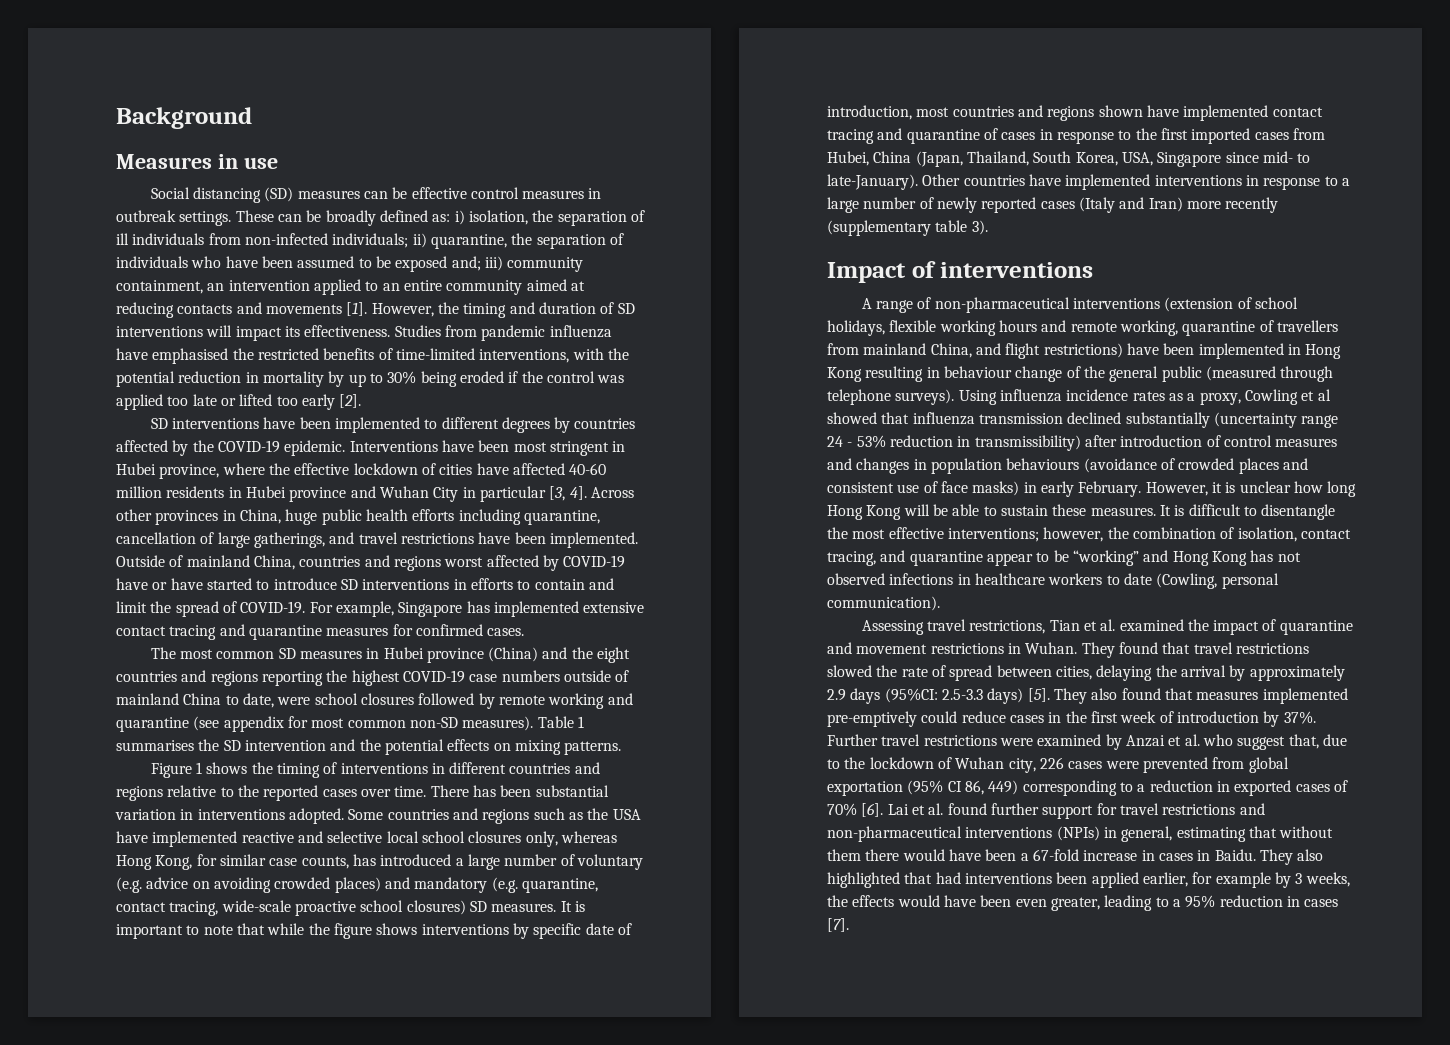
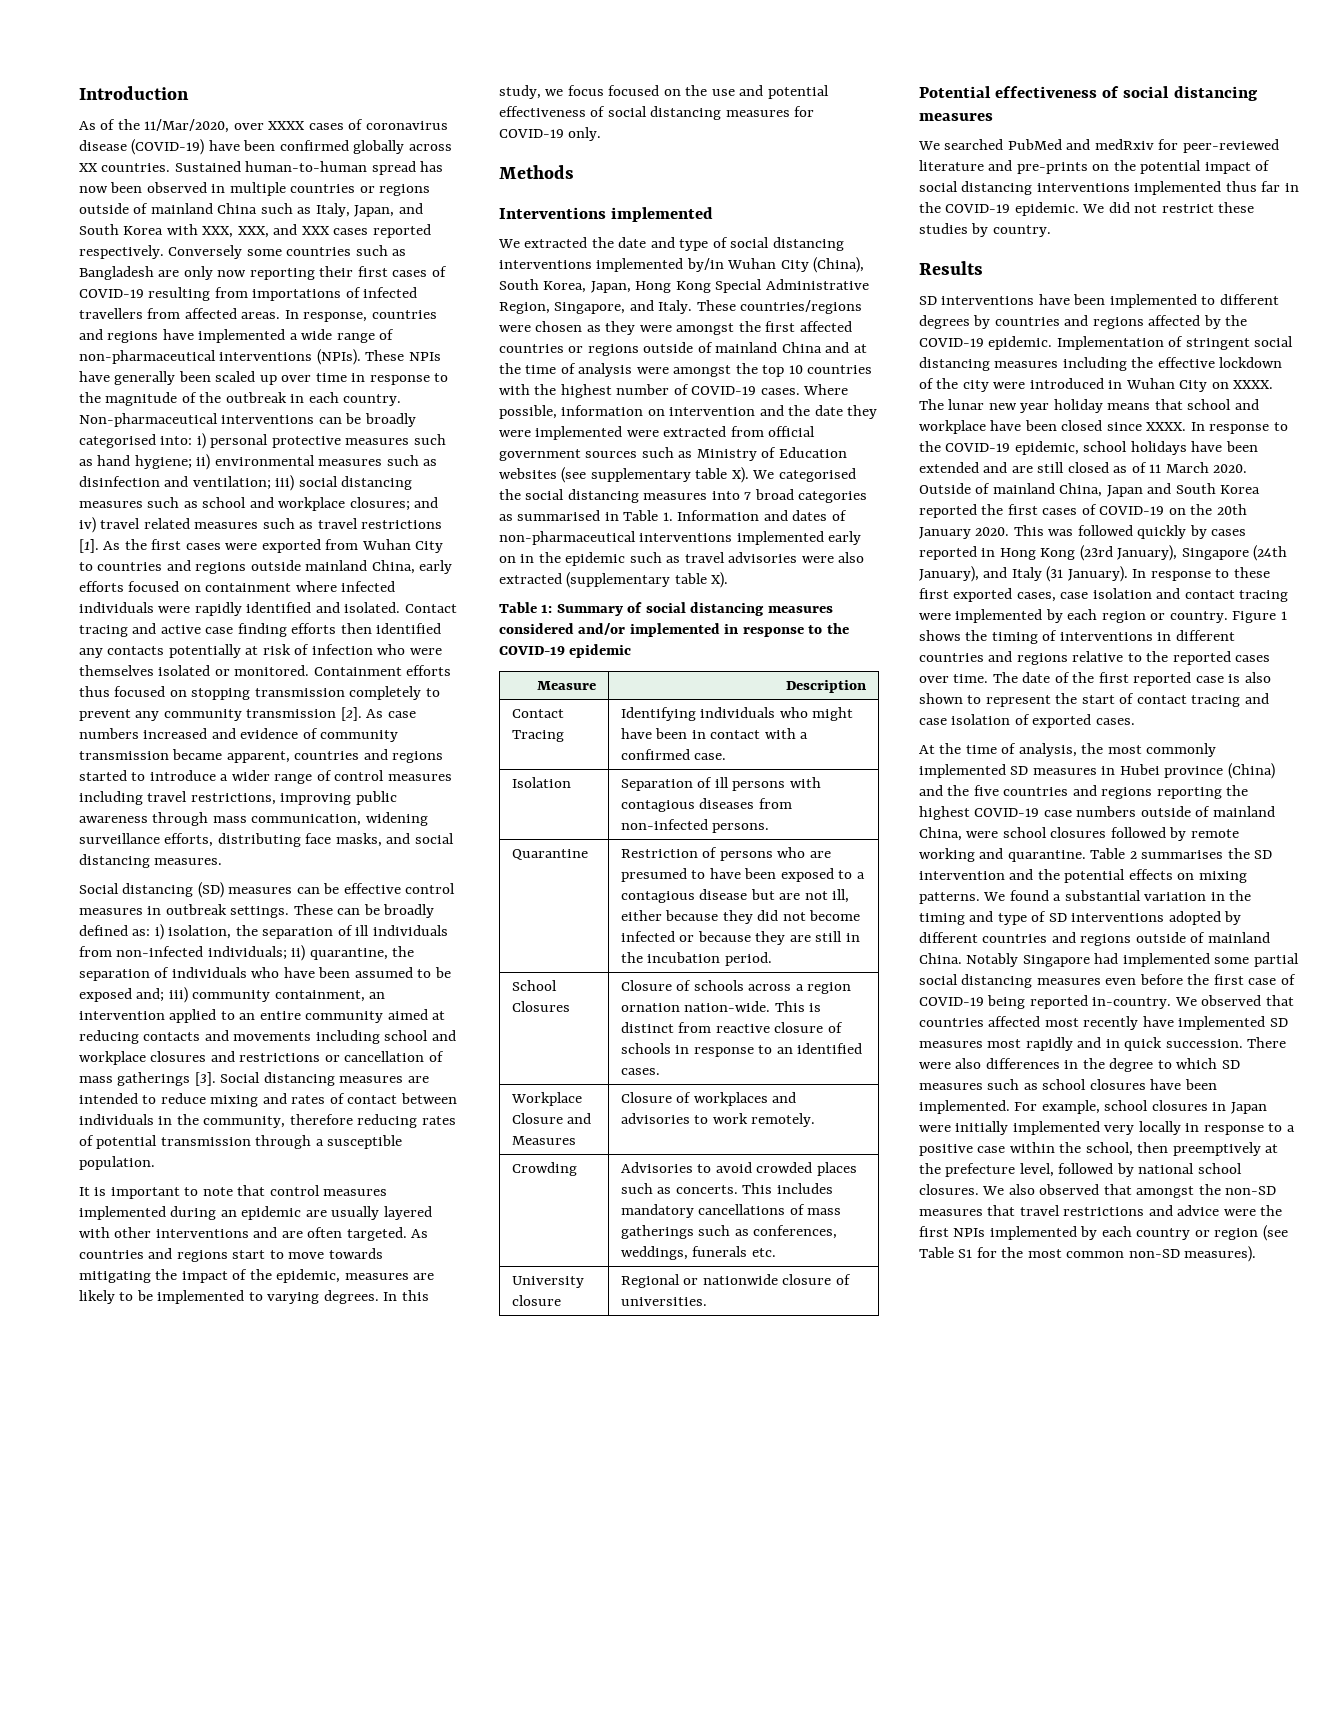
[116,107,252,129] [116,154,278,169] Background // Measures in use -> [79,86,189,100] [79,119,448,133] [79,139,452,155] [79,161,444,175] [79,182,431,196] [79,203,423,217] [79,224,431,238] [79,245,407,259] [79,266,447,280] [79,287,418,301] [79,308,437,322] [79,329,395,343] [79,349,441,365] [79,371,449,385] [79,392,402,406] [79,413,416,427] [79,433,446,449] [79,454,438,470] [79,475,413,491] [79,497,439,511] [79,517,443,533] [79,539,444,553] [79,560,453,574] [79,581,396,592] [79,602,457,616] [79,623,442,637] [79,644,442,658] [79,665,452,676] [79,686,440,700] [79,707,416,721] [79,728,399,742] [79,749,444,763] [79,770,452,784] [79,791,397,805] [79,812,428,826] [79,833,454,847] [79,854,223,868] Introduction // As of the 11/Mar/2020, over XXXX cases of coronavirus disease (COVID-19) have been confirmed globally across XX countries. Sustained human-to-human spread has now been observed in multiple countries or regions outside of mainland China such as Italy, Japan, and South Korea with XXX, XXX, and XXX cases reported respectively. Conversely some countries such as Bangladesh are only now reporting their first cases of COVID-19 resulting from importations of infected travellers from affected areas. In response, countries and regions have implemented a wide range of non-pharmaceutical interventions (NPIs). These NPIs have generally been scaled up over time in response to the magnitude of the outbreak in each country. Non-pharmaceutical interventions can be broadly categorised into: i) personal protective measures such as hand hygiene; ii) environmental measures such as disinfection and ventilation; iii) social distancing measures such as school and workplace closures; and iv) travel related measures such as travel restrictions [1]. As the first cases were exported from Wuhan City to countries and regions outside mainland China, early efforts focused on containment where infected individuals were rapidly identified and isolated. Contact tracing and active case finding efforts then identified any contacts potentially at risk of infection who were themselves isolated or monitored. Containment efforts thus focused on stopping transmission completely to prevent any community transmission [2]. As case numbers increased and evidence of community transmission became apparent, countries and regions started to introduce a wider range of control measures including travel restrictions, improving public awareness through mass communication, widening surveillance efforts, distributing face masks, and social distancing measures.
[346,302,635,318] [116,325,612,341] [116,348,629,364] [116,371,625,387] [116,394,362,410] [1]. However, the timing and duration of SD interventions will impact its effectiveness. Studies from pandemic influenza have emphasised the restricted benefits of time-limited interventions, with the potential reduction in mortality by up to 30% being eroded if the control was applied too late or lifted too early [2]. -> [315,1030,456,1044] [79,1051,444,1065] [79,1072,429,1086] [79,1093,457,1107] [79,1114,456,1128] [79,1135,403,1149] [79,1156,155,1170] [79,1185,388,1199] [79,1206,432,1220] [79,1227,429,1241] [79,1248,383,1262] [79,1269,435,1283] [79,1290,429,1304] [499,85,829,99] [499,106,815,120] [499,127,602,141] [499,165,574,179] [499,207,714,222] [498,237,844,251] [499,257,865,273] [499,279,869,293] [499,300,863,314] [499,321,852,335] [499,342,867,356] [499,363,873,377] [499,384,849,398] [499,405,878,419] [499,426,816,440] [499,447,847,461] [499,467,856,483] [499,489,868,503] [499,510,847,521] [499,531,862,545] [499,552,865,566] [499,572,729,588] [499,602,833,616] [499,623,849,637] [499,644,632,658] [537,681,597,690] [786,680,867,693] [511,709,564,718] [511,730,564,742] [620,707,854,721] [620,728,809,739] [620,749,727,760] [511,777,571,788] [620,777,821,791] [620,798,792,812] [620,819,770,833] [511,849,588,860] [620,847,831,861] [620,868,865,882] [620,889,850,903] [620,910,861,924] [620,931,860,945] [620,952,772,966] [511,980,557,991] [511,1001,570,1012] [620,980,852,994] [620,1001,822,1012] [620,1022,843,1033] [620,1043,863,1057] [620,1068,660,1075] [510,1092,582,1106] [511,1113,592,1124] [511,1136,576,1145] [620,1092,797,1106] [620,1113,816,1127] [511,1162,577,1176] [620,1162,857,1176] [620,1183,833,1194] [620,1204,842,1218] [620,1225,838,1239] [620,1246,776,1260] [511,1276,584,1288] [511,1295,561,1306] [620,1274,851,1288] [620,1297,707,1306] [919,86,1258,101] [919,113,993,121] [918,139,1279,153] [919,160,1271,174] [919,181,1299,195] [919,202,1255,216] [919,223,1051,237] [919,261,983,275] including school and workplace closures and restrictions or cancellation of mass gatherings [3]. Social distancing measures are intended to reduce mixing and rates of contact between individuals in the community, therefore reducing rates of potential transmission through a susceptible population. // It is important to note that control measures implemented during an epidemic are usually layered with other interventions and are often targeted. As countries and regions start to move towards mitigating the impact of the epidemic, measures are likely to be implemented to varying degrees. In this study, we focus focused on the use and potential effectiveness of social distancing measures for COVID-19 only. // Methods // Interventions implemented // We extracted the date and type of social distancing interventions implemented by/in Wuhan City (China), South Korea, Japan, Hong Kong Special Administrative Region, Singapore, and Italy. These countries/regions were chosen as they were amongst the first affected countries or regions outside of mainland China and at the time of analysis were amongst the top 10 countries with the highest number of COVID-19 cases. Where possible, information on intervention and the date they were implemented were extracted from official government sources such as Ministry of Education websites (see supplementary table X). We categorised the social distancing measures into 7 broad categories as summarised in Table 1. Information and dates of non-pharmaceutical interventions implemented early on in the epidemic such as travel advisories were also extracted (supplementary table X). // Table 1: Summary of social distancing measures considered and/or implemented in response to the COVID-19 epidemic // Measure | Description // Contact Tracing | Identifying individuals who might have been in contact with a confirmed case. // Isolation | Separation of ill persons with contagious diseases from non-infected persons. // Quarantine | Restriction of persons who are presumed to have been exposed to a contagious disease but are not ill, either because they did not become infected or because they are still in the incubation period. // School Closures | Closure of schools across a region ornation nation-wide. This is distinct from reactive closure of schools in response to an identified cases. // Workplace Closure and Measures | Closure of workplaces and advisories to work remotely. // Crowding | Advisories to avoid crowded places such as concerts. This includes mandatory cancellations of mass gatherings such as conferences, weddings, funerals etc. // University closure | Regional or nationwide closure of universities. // Potential effectiveness of social distancing measures // We searched PubMed and medRxiv for peer-reviewed literature and pre-prints on the potential impact of social distancing interventions implemented thus far in the COVID-19 epidemic. We did not restrict these studies by country. // Results
(636, 423) none -> [1064,315,1144,329] and regions
[349,440,626,456] [116,463,607,479] [116,486,634,502] [116,509,600,525] [116,532,638,548] [116,555,626,571] [116,578,614,590] [116,601,645,617] [116,624,525,640] [150,647,631,663] [116,670,630,686] [116,693,633,709] [116,716,584,732] [116,739,622,755] Interventions have been most stringent in Hubei province, where the effective lockdown of cities have affected 40-60 million residents in Hubei province and Wuhan City in particular [3, 4]. Across other provinces in China, huge public health efforts including quarantine, cancellation of large gatherings, and travel restrictions have been implemented. Outside of mainland China, countries and regions worst affected by COVID-19 have or have started to introduce SD interventions in efforts to contain and limit the spread of COVID-19. For example, Singapore has implemented extensive contact tracing and quarantine measures for confirmed cases. // The most common SD measures in Hubei province (China) and the eight countries and regions reporting the highest COVID-19 case numbers outside of mainland China to date, were school closures followed by remote working and quarantine (see appendix for most common non-SD measures). Table 1 summarises the SD intervention and the potential effects on mixing patterns. // -> [1056,336,1294,350] [919,357,1283,371] [919,378,1274,392] [919,399,1259,413] [919,420,1288,434] [919,441,1258,455] [919,462,1248,473] [919,483,1261,497] [919,504,1247,518] [919,525,1247,539] [919,545,1288,561] [919,566,1270,582] [919,588,1289,602] [919,609,1228,623] Implementation of stringent social distancing measures including the effective lockdown of the city were introduced in Wuhan City on XXXX. The lunar new year holiday means that school and workplace have been closed since XXXX. In response to the COVID-19 epidemic, school holidays have been extended and are still closed as of 11 March 2020. Outside of mainland China, Japan and South Korea reported the first cases of COVID-19 on the 20th January 2020. This was followed quickly by cases reported in Hong Kong (23rd January), Singapore (24th January), and Italy (31 January). In response to these first exported cases, case isolation and contact tracing were implemented by each region or country.
[430,785,609,797] [115,808,641,824] [116,831,617,847] [116,854,643,870] [116,877,598,893] [116,900,585,916] [116,923,632,939] [827,105,1323,121] [827,128,1325,144] [827,151,1311,167] [827,174,1350,190] [827,197,1279,213] [827,220,988,236] [827,261,1093,283] [861,297,1298,313] [827,320,1338,336] [827,343,1342,359] [827,366,1334,382] [827,389,1331,405] [827,412,1339,428] [827,435,1338,451] [827,458,1308,474] [827,481,1357,497] [827,504,1336,520] [827,527,1351,542] [827,550,1301,566] [827,573,1279,589] [827,596,940,611] [861,619,1353,635] [827,642,1309,658] [827,665,1345,681] [827,688,1348,704] [827,711,1316,727] [827,734,1347,750] [827,757,1289,773] [827,780,1348,796] [827,803,1265,819] [827,826,1334,842] [827,849,1324,865] [827,872,1350,888] [827,895,1339,911] [827,918,849,932] There has been substantial variation in interventions adopted. Some countries and regions such as the USA have implemented reactive and selective local school closures only, whereas Hong Kong, for similar case counts, has introduced a large number of voluntary (e.g. advice on avoiding crowded places) and mandatory (e.g. quarantine, contact tracing, wide-scale proactive school closures) SD measures. It is important to note that while the figure shows interventions by specific date of introduction, most countries and regions shown have implemented contact tracing and quarantine of cases in response to the first imported cases from Hubei, China (Japan, Thailand, South Korea, USA, Singapore since mid- to late-January). Other countries have implemented interventions in response to a large number of newly reported cases (Italy and Iran) more recently (supplementary table 3). // Impact of interventions // A range of non-pharmaceutical interventions (extension of school holidays, flexible working hours and remote working, quarantine of travellers from mainland China, and flight restrictions) have been implemented in Hong Kong resulting in behaviour change of the general public (measured through telephone surveys). Using influenza incidence rates as a proxy, Cowling et al showed that influenza transmission declined substantially (uncertainty range 24 - 53% reduction in transmissibility) after introduction of control measures and changes in population behaviours (avoidance of crowded places and consistent use of face masks) in early February. However, it is unclear how long Hong Kong will be able to sustain these measures. It is difficult to disentangle the most effective interventions; however, the combination of isolation, contact tracing, and quarantine appear to be “working” and Hong Kong has not observed infections in healthcare workers to date (Cowling, personal communication). // Assessing travel restrictions, Tian et al. examined the impact of quarantine and movement restrictions in Wuhan. They found that travel restrictions slowed the rate of spread between cities, delaying the arrival by approximately 2.9 days (95%CI: 2.5-3.3 days) [5]. They also found that measures implemented pre-emptively could reduce cases in the first week of introduction by 37%. Further travel restrictions were examined by Anzai et al. who suggest that, due to the lockdown of Wuhan city, 226 cases were prevented from global exportation (95% CI 86, 449) corresponding to a reduction in exported cases of 70% [6]. Lai et al. found further support for travel restrictions and non-pharmaceutical interventions (NPIs) in general, estimating that without them there would have been a 67-fold increase in cases in Baidu. They also highlighted that had interventions been applied earlier, for example by 3 weeks, the effects would have been even greater, leading to a 95% reduction in cases [7]. -> [992,672,1271,686] [919,693,1269,707] [919,714,1135,728] [919,743,1217,757] [919,763,1275,779] [919,785,1249,799] [919,806,1275,820] [919,827,1239,841] [919,848,1273,862] [919,869,1247,883] [919,890,1252,904] [919,911,1242,925] [919,932,1270,946] [919,953,1299,967] [919,974,1296,988] [919,995,1294,1009] [919,1016,1288,1030] [919,1037,1287,1051] [919,1058,1240,1072] [919,1079,1217,1090] [919,1100,1267,1114] [919,1121,1295,1135] [919,1142,1279,1156] [919,1163,1242,1177] [919,1184,1277,1198] [919,1205,1283,1216] [919,1225,1288,1241] [919,1246,1257,1262] The date of the first reported case is also shown to represent the start of contact tracing and case isolation of exported cases. // At the time of analysis, the most commonly implemented SD measures in Hubei province (China) and the five countries and regions reporting the highest COVID-19 case numbers outside of mainland China, were school closures followed by remote working and quarantine. Table 2 summarises the SD intervention and the potential effects on mixing patterns. We found a substantial variation in the timing and type of SD interventions adopted by different countries and regions outside of mainland China. Notably Singapore had implemented some partial social distancing measures even before the first case of COVID-19 being reported in-country. We observed that countries affected most recently have implemented SD measures most rapidly and in quick succession. There were also differences in the degree to which SD measures such as school closures have been implemented. For example, school closures in Japan were initially implemented very locally in response to a positive case within the school, then preemptively at the prefecture level, followed by national school closures. We also observed that amongst the non-SD measures that travel restrictions and advice were the first NPIs implemented by each country or region (see Table S1 for the most common non-SD measures).

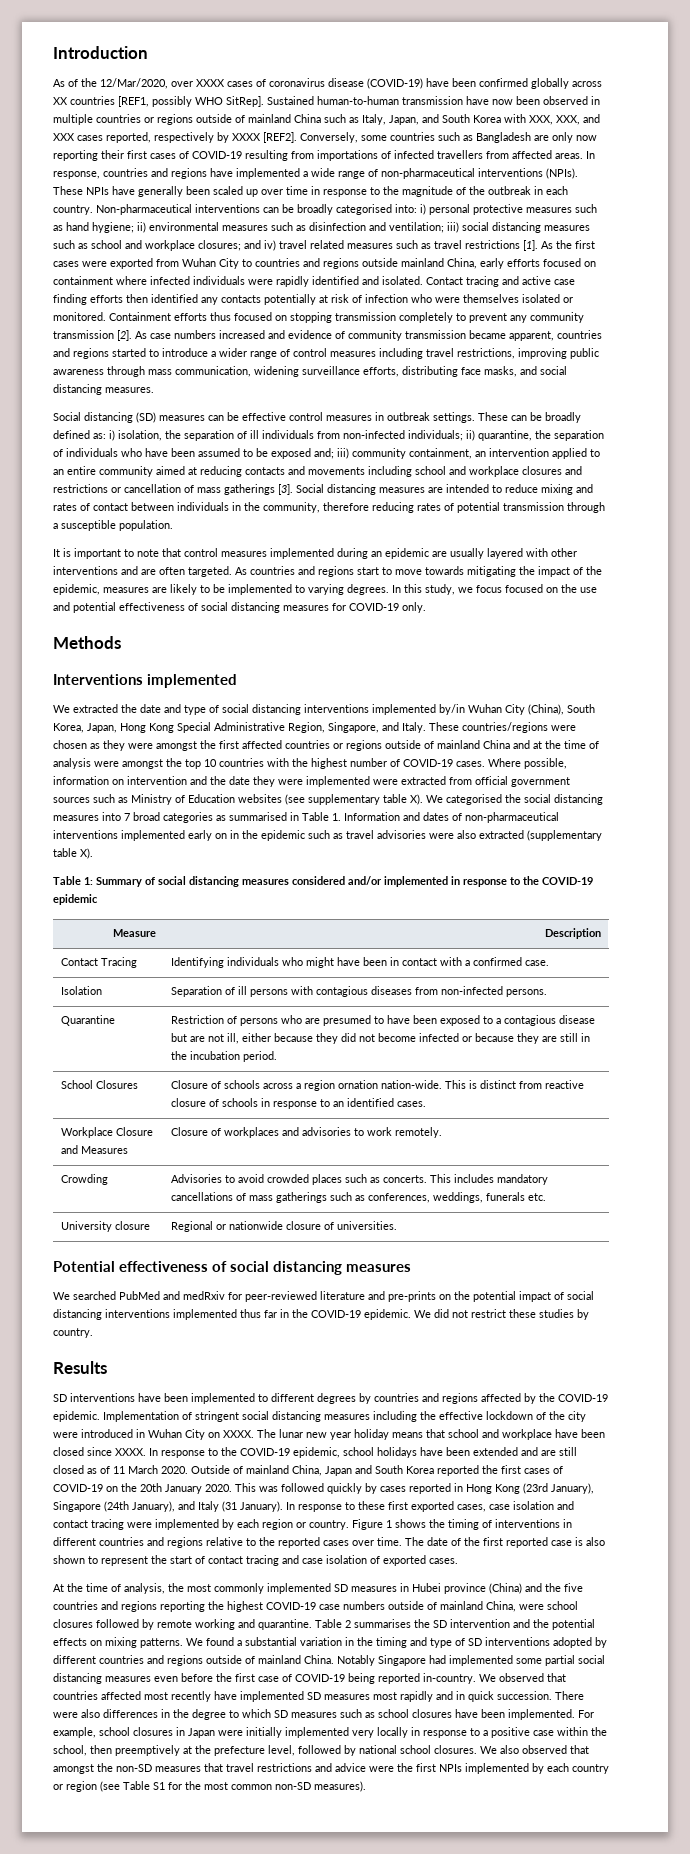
[144,119,230,133] 11/Mar/2020, -> [100,78,168,89] 12/Mar/2020,
[101,161,444,175] countries. Sustained human-to-human spread has -> [70,96,489,107] countries [REF1, possibly WHO SitRep]. Sustained human-to-human transmission have
[372,224,431,238] [79,245,243,259] reported respectively. Conversely -> [106,132,358,143] reported, respectively by XXXX [REF2]. Conversely,

